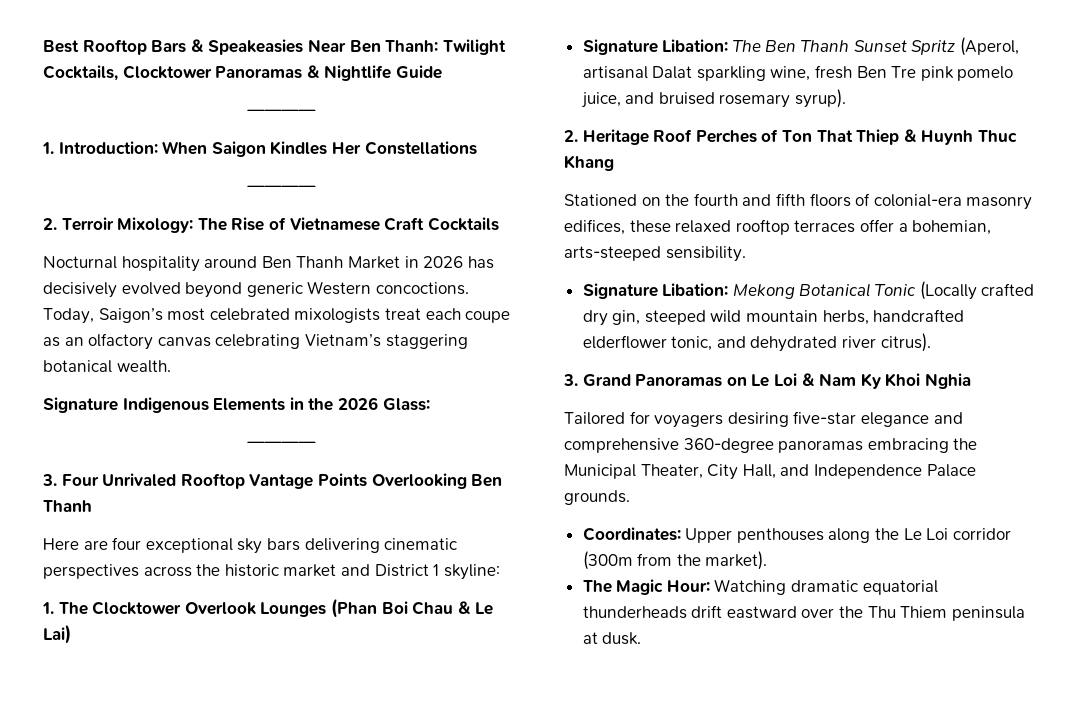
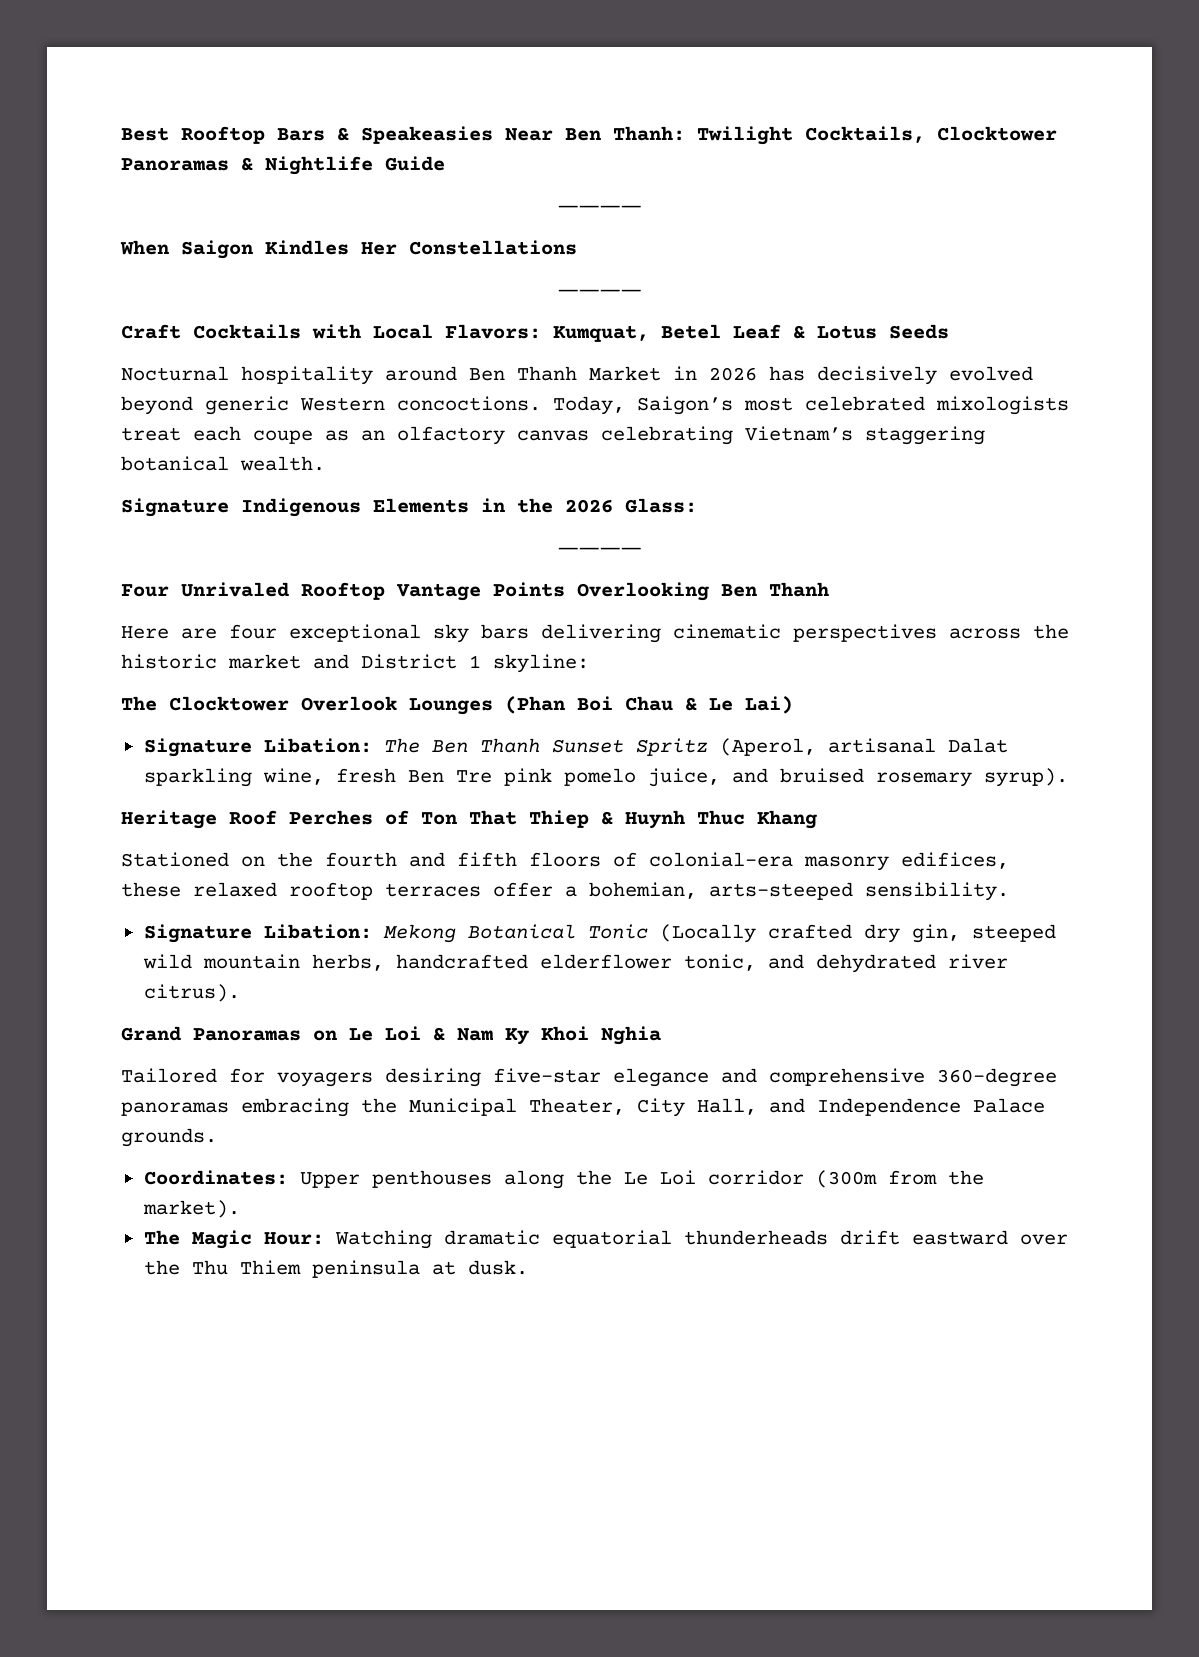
[42,141,158,154] 1. Introduction: -> (642, 208) none
[43,217,499,233] 2. Terroir Mixology: The Rise of Vietnamese Craft Cocktails -> [121,324,949,342] Craft Cocktails with Local Flavors: Kumquat, Betel Leaf & Lotus Seeds
[42,474,57,486] 3. -> (642, 550) none
[42,602,54,614] 1. -> (589, 663) none
[564,130,578,142] 2. -> (1068, 777) none
[563,374,578,386] 3. -> (240, 993) none

